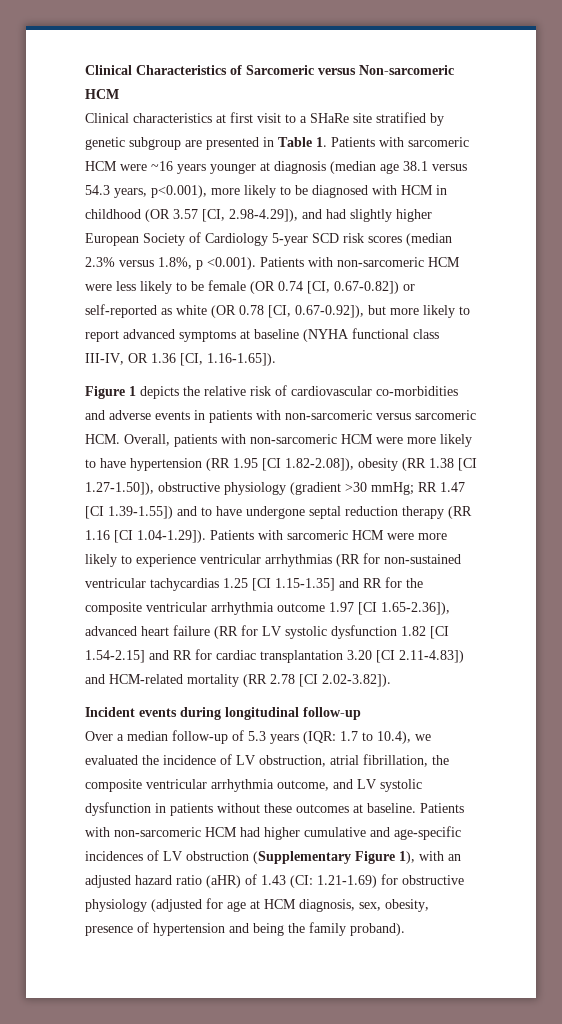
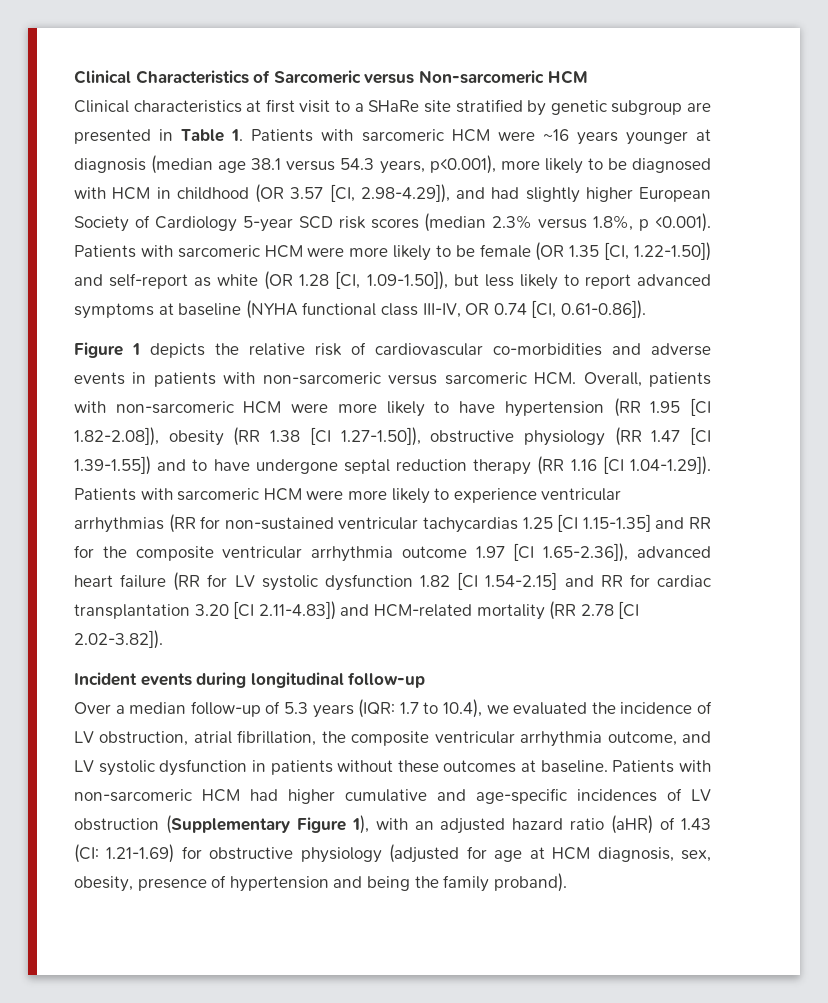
[337,257,460,267] [85,281,136,291] non-sarcomeric HCM were less -> [177,245,389,258] sarcomeric HCM were more
[278,281,415,294] [85,304,419,318] 0.74 [CI, 0.67-0.82]) or self-reported as white (OR 0.78 [CI, 0.67-0.92]), but more -> [569,242,711,261] [74,271,514,290] 1.35 [CI, 1.22-1.50]) and self-report as white (OR 1.28 [CI, 1.09-1.50]), but less
[151,353,276,366] 1.36 [CI, 1.16-1.65]). -> [493,300,646,319] 0.74 [CI, 0.61-0.86]).
[290,482,437,495] (gradient >30 mmHg; RR -> [614,427,642,446] (RR

